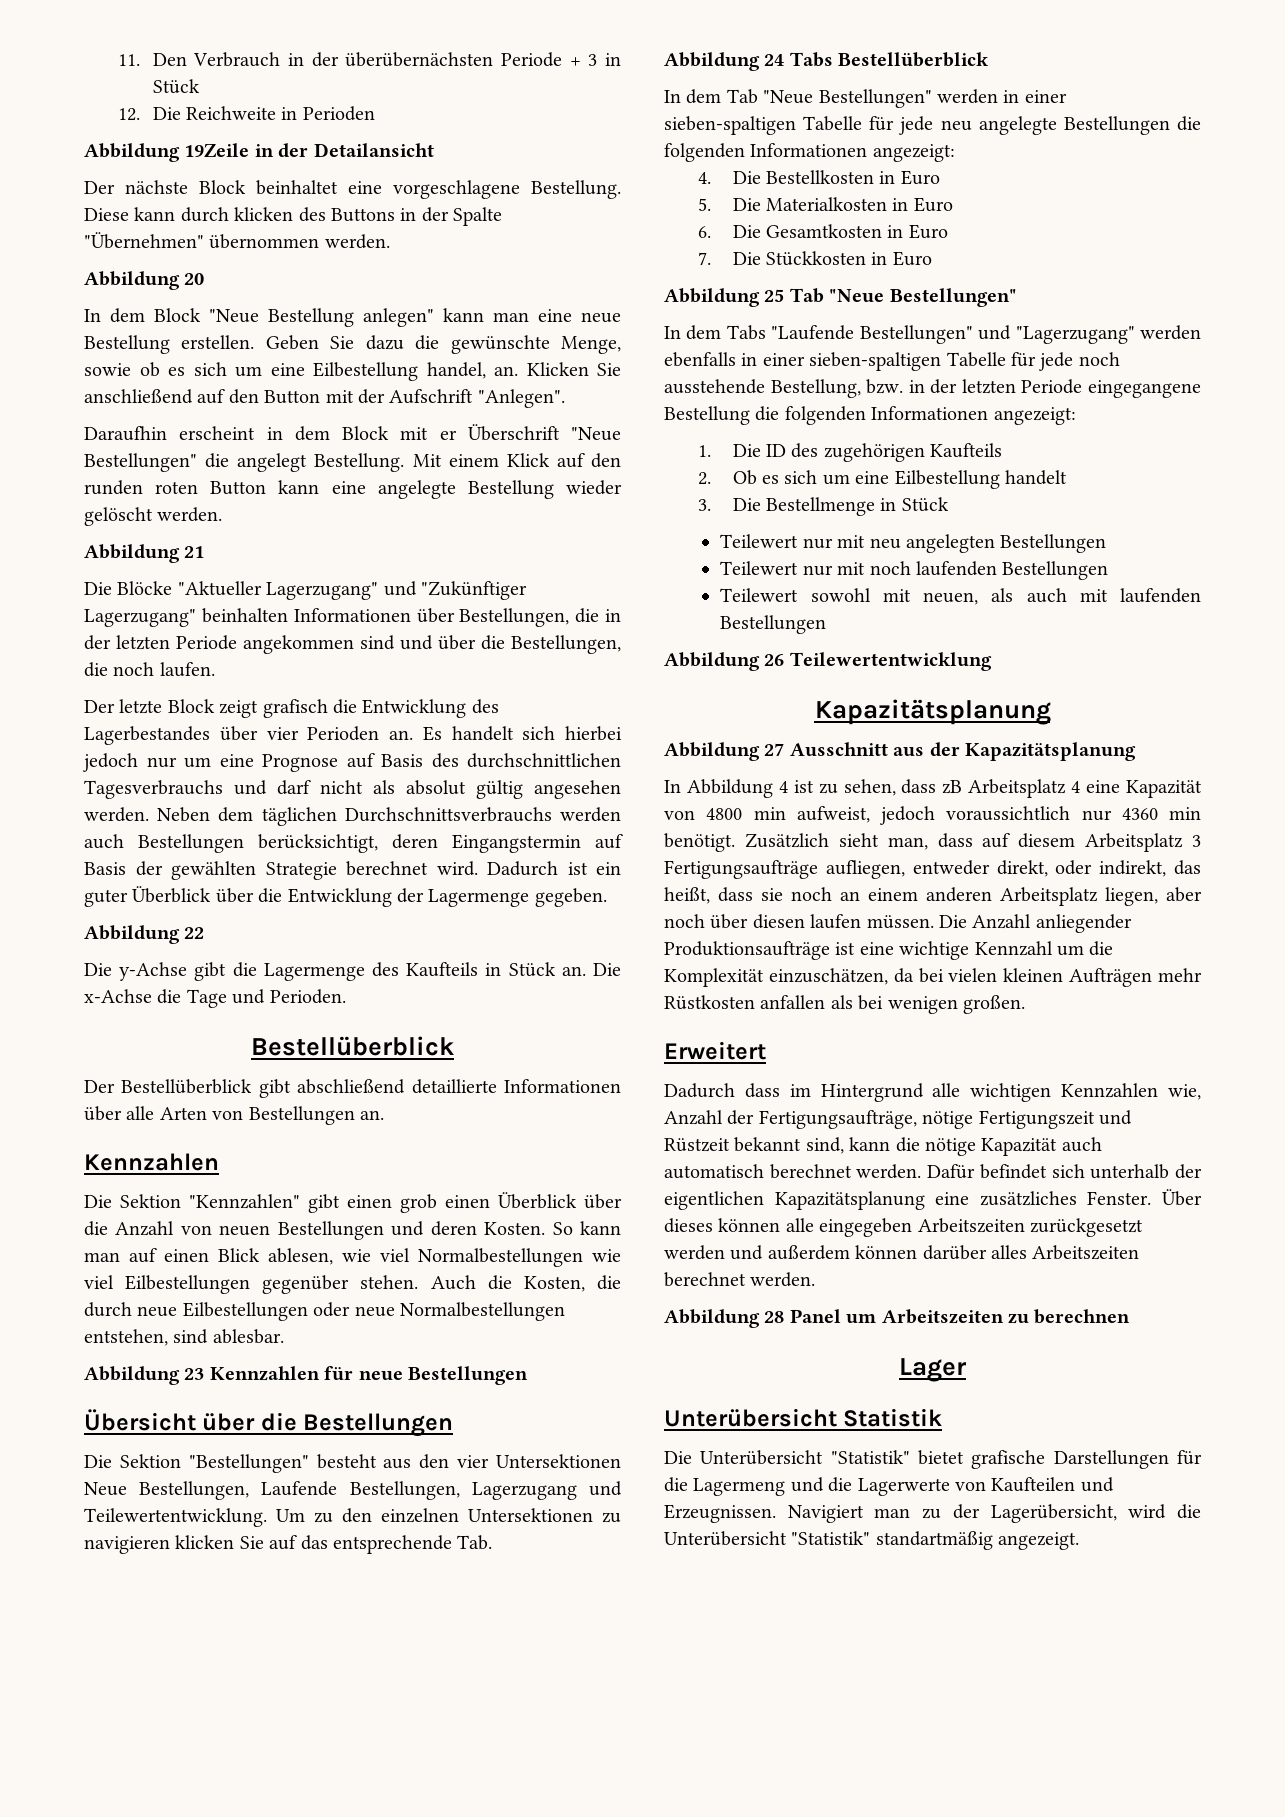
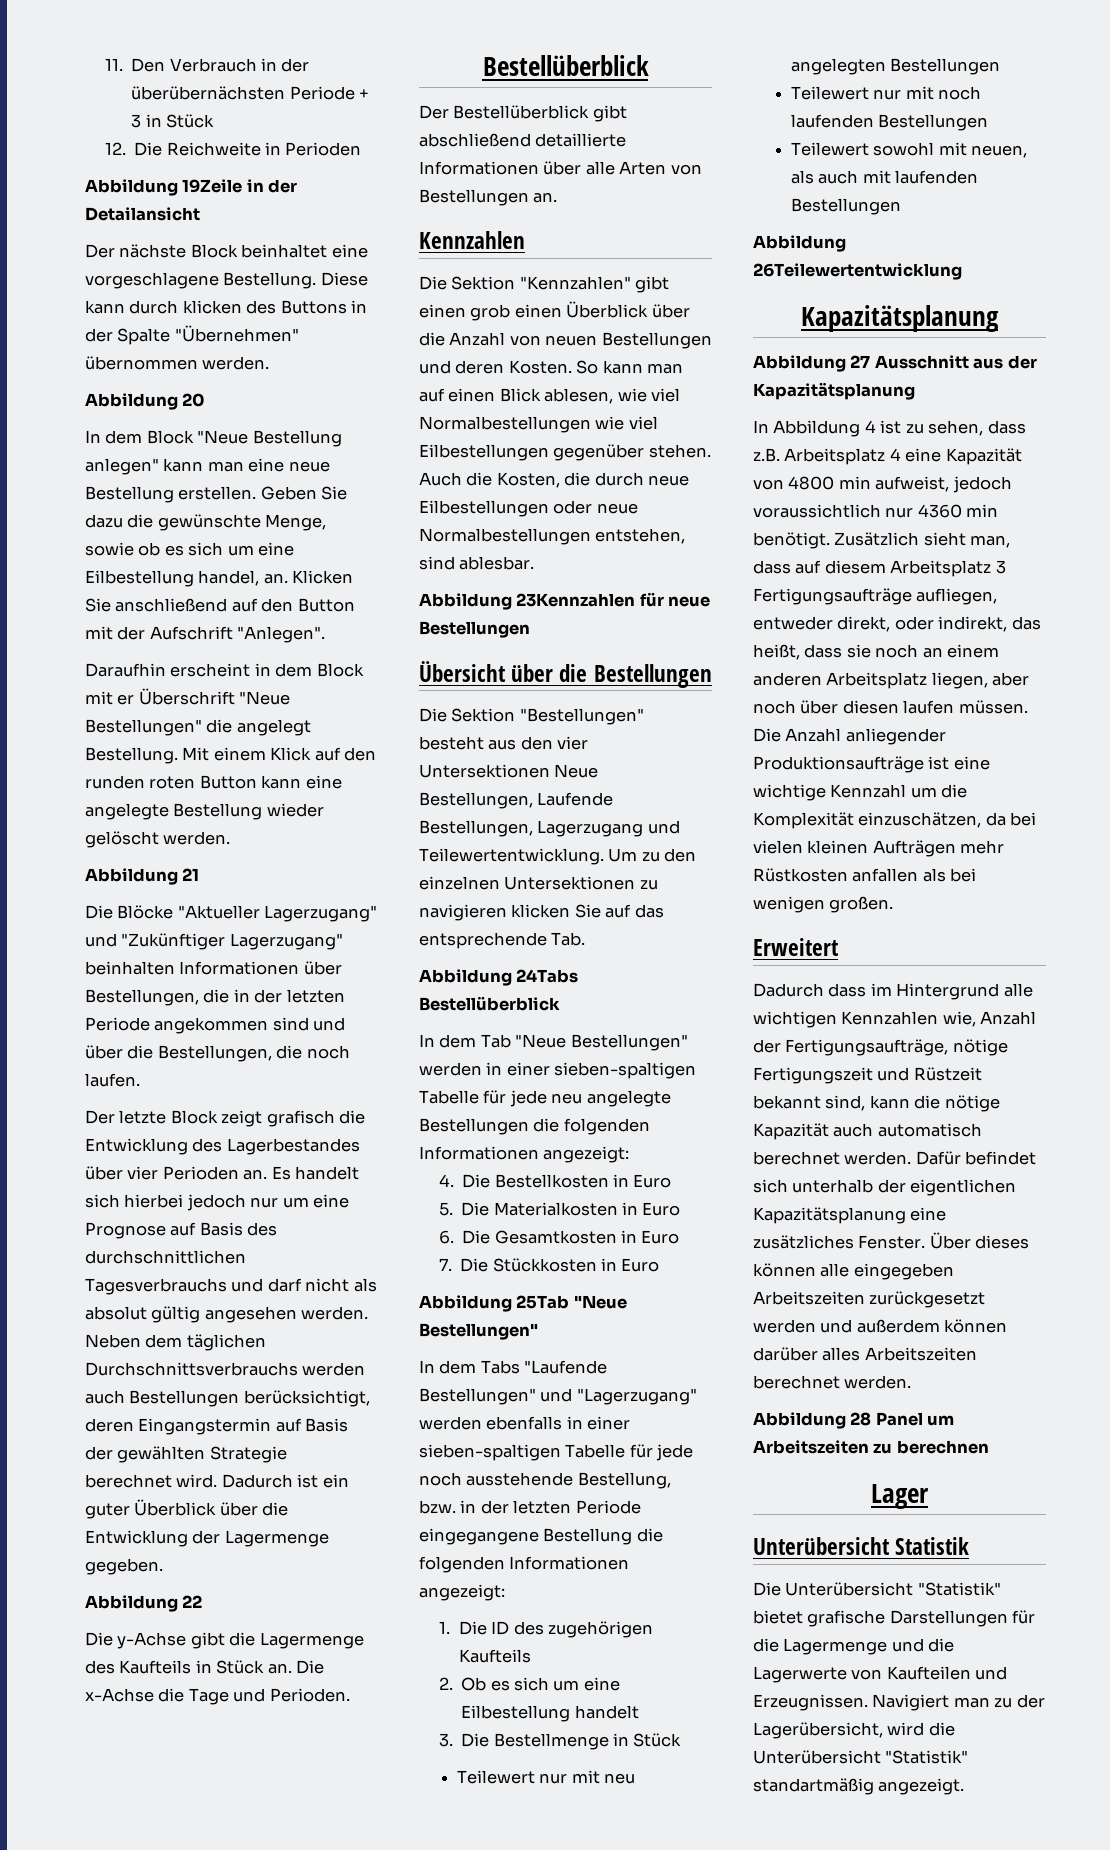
[184,1366,320,1381] 23 Kennzahlen -> [516,593,636,607] 23Kennzahlen
[764,52,833,67] 24 Tabs -> [516,969,579,983] 24Tabs
[764,288,824,303] 25 Tab -> [516,1295,570,1309] 25Tab
[764,652,992,671] 26 Teilewertentwicklung -> [753,263,962,280] 26Teilewertentwicklung
[942,780,963,794] zB -> [753,448,780,462] z.B.
[693,1478,786,1496] Lagermeng -> [783,1638,888,1655] Lagermenge

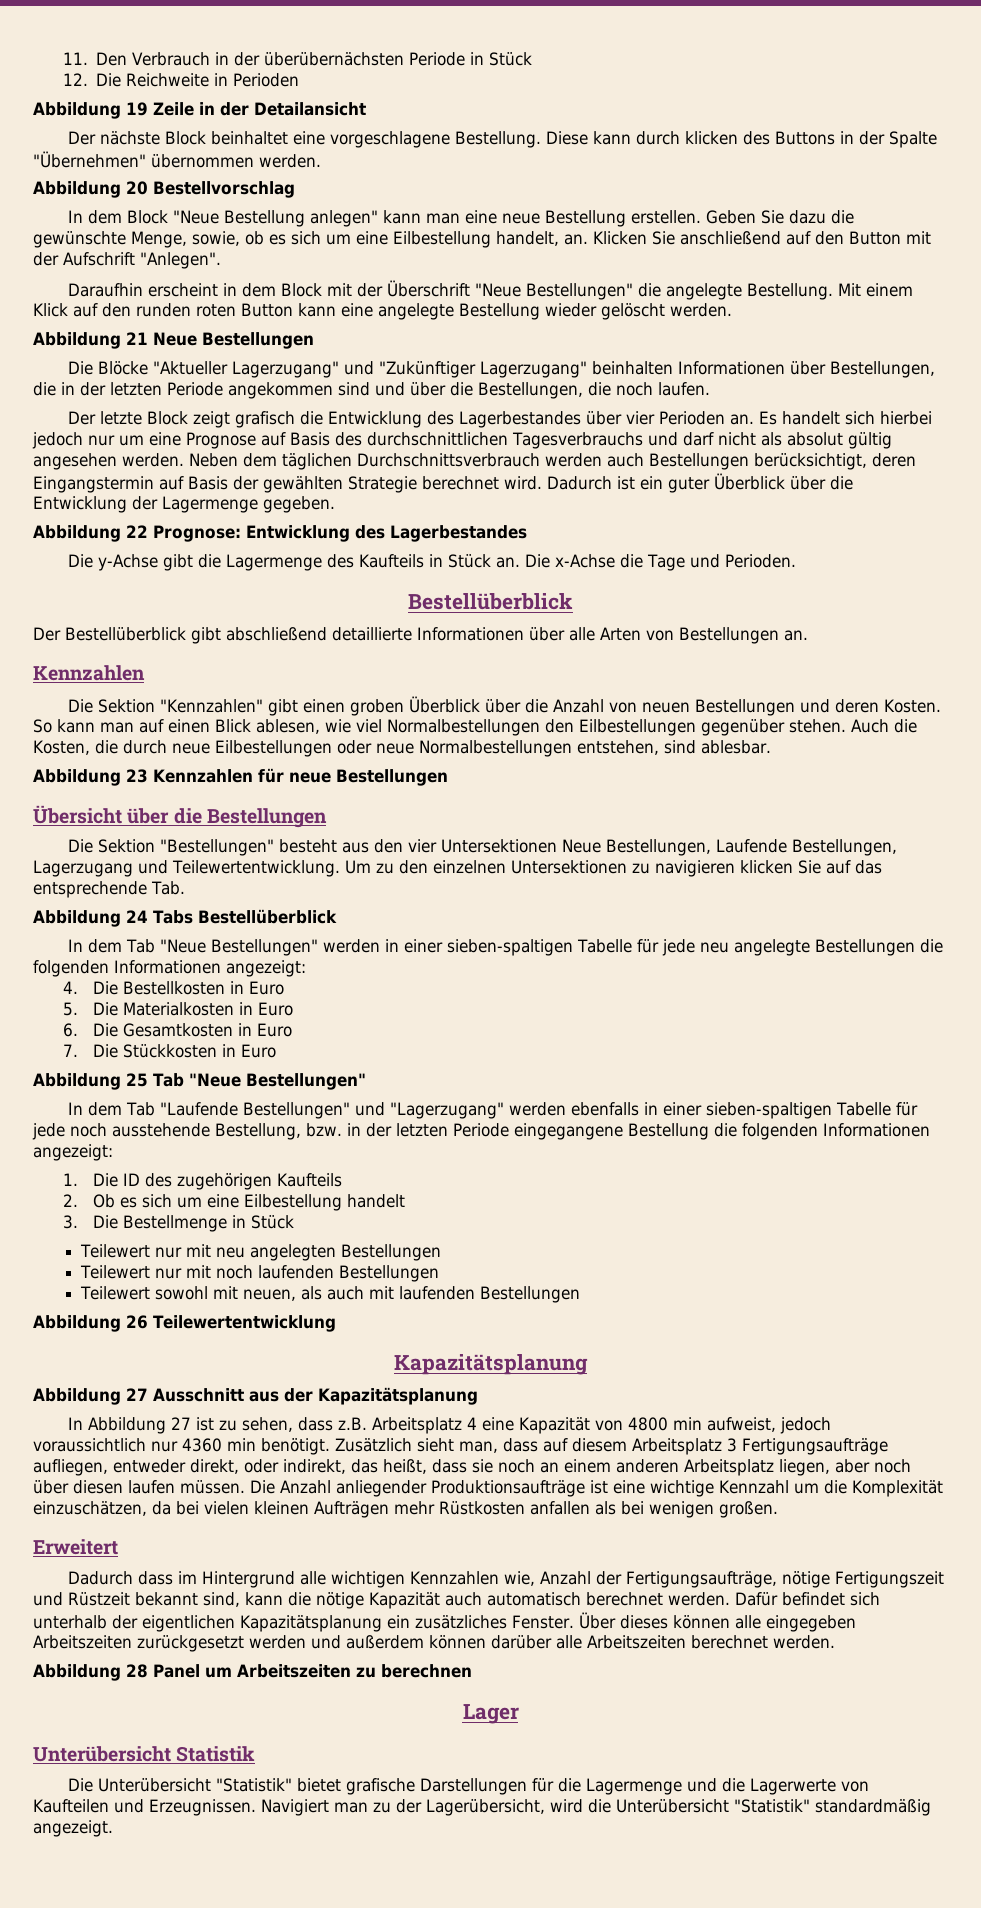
[358,89,369,99] [131,114,142,128] + 3 -> (466, 59) none
[182,179,243,193] 19Zeile -> [126,102,194,116] 19 Zeile
(206, 400) none -> [153,181,295,198] Bestellvorschlag
[85,542,134,556] sowie -> [192,231,240,246] sowie,
[198,570,260,586] handel, -> [496,231,559,246] handelt,
[117,694,135,705] er -> [356,283,383,297] der
[236,719,311,736] angelegt -> [665,283,742,300] angelegte
(200, 874) none -> [153,332,314,349] Neue Bestellungen
[85,1362,298,1376] Durchschnittsverbrauchs -> [357,453,540,467] Durchschnittsverbrauch
(203, 1601) none -> [153,525,527,542] Prognose: Entwicklung des Lagerbestandes
[470,304,562,321] grob einen -> [349,699,404,716] groben
[595,416,658,430] wie viel -> [545,719,574,733] den
[516,593,636,607] 23Kennzahlen -> [126,769,253,783] 23 Kennzahlen
[516,969,579,983] 24Tabs -> [126,910,193,924] 24 Tabs
[516,1295,570,1309] 25Tab -> [126,1073,184,1087] 25 Tab
[480,1360,520,1374] Tabs -> [125,1102,155,1116] Tab
[753,263,962,280] 26Teilewertentwicklung -> [126,1315,336,1332] 26 Teilewertentwicklung
[864,420,876,433] 4 -> [170,1417,191,1430] 27
[910,1207,947,1221] eine -> [387,1615,410,1629] ein
[822,1347,861,1361] alles -> [556,1635,582,1649] alle
[753,1778,874,1795] standartmäßig -> [815,1799,931,1816] standardmäßig

